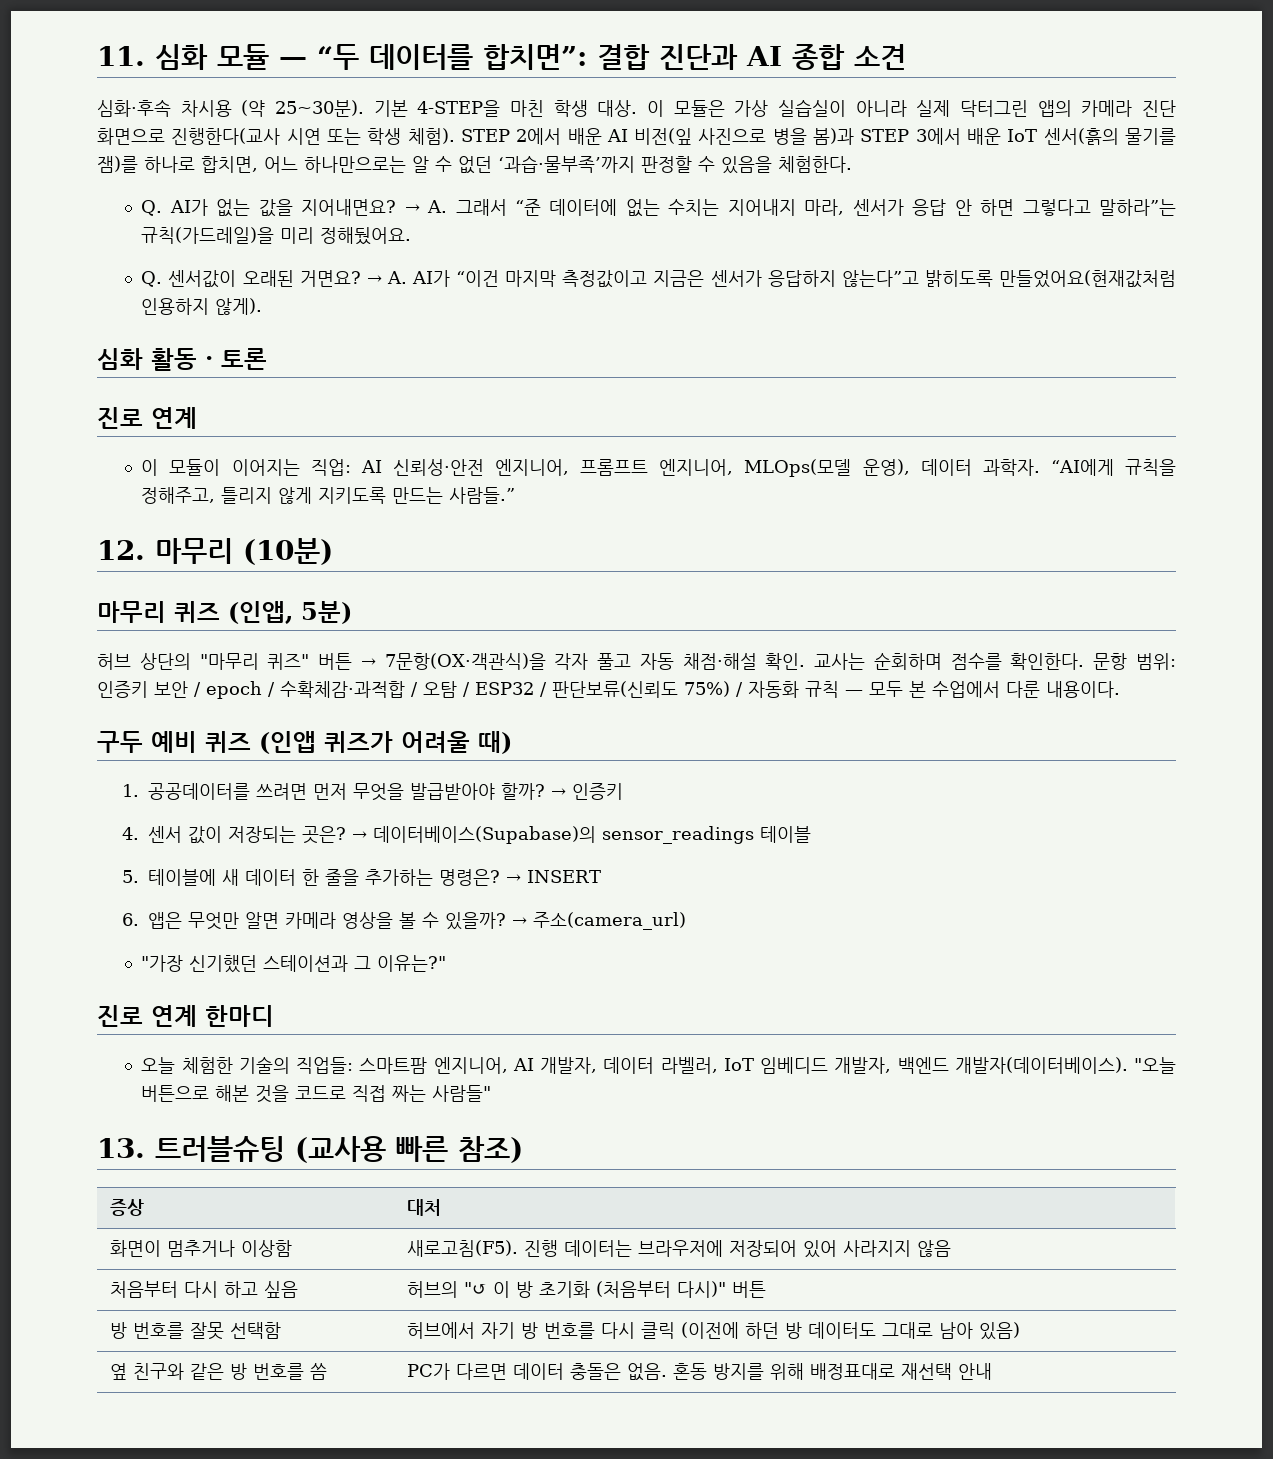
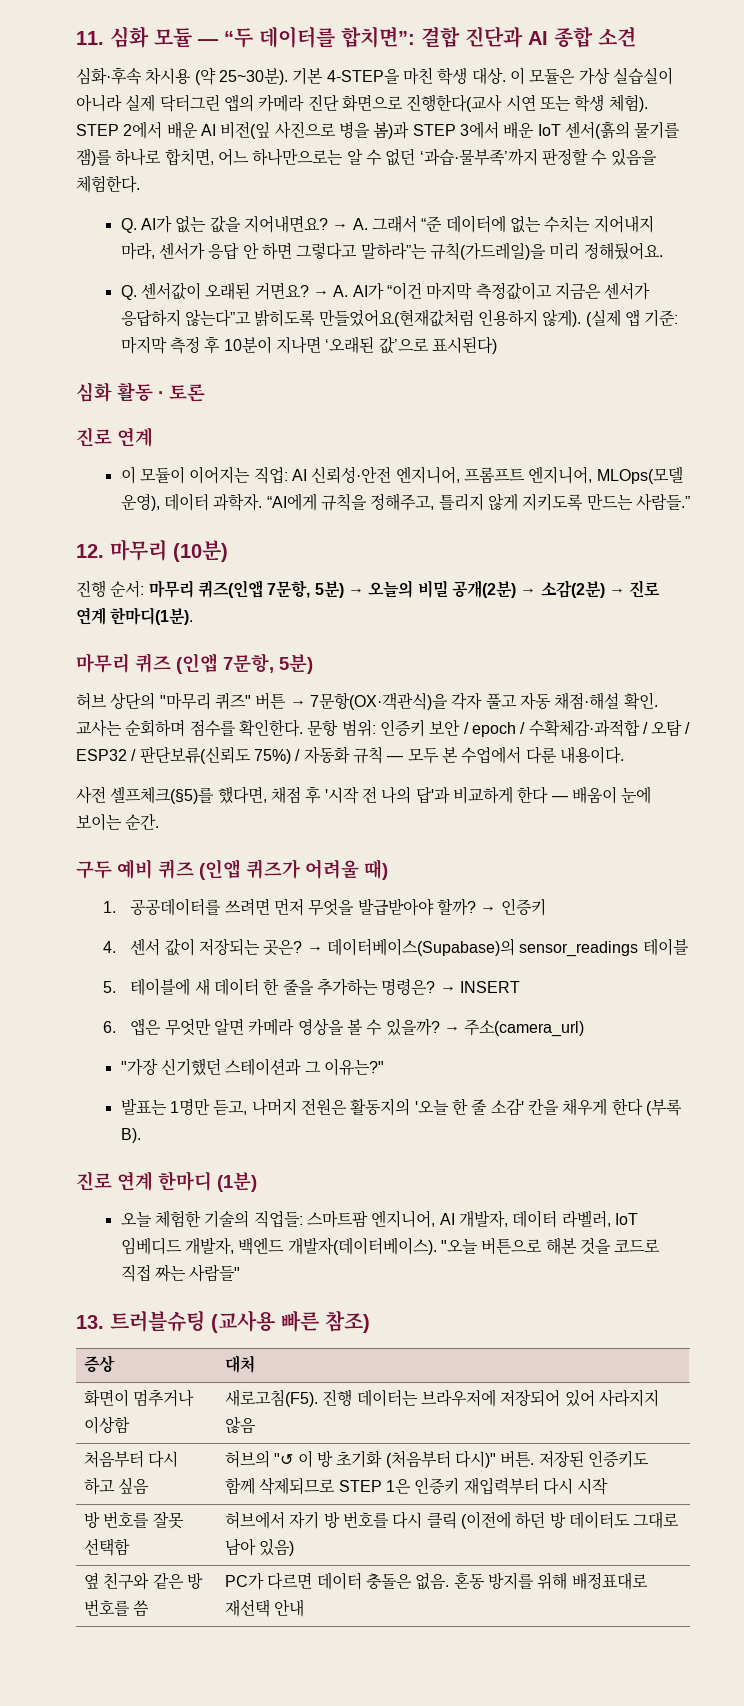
(263, 306) none -> [585,309,679,327] [120,336,498,354] (실제 앱 기준: 마지막 측정 후 10분이 지나면 ‘오래된 값’으로 표시된다)
(333, 551) none -> [76,580,661,598] [76,607,194,625] // 진행 순서: 마무리 퀴즈(인앱 7문항, 5분) → 오늘의 비밀 공개(2분) → 소감(2분) → 진로 연계 한마디(1분).
[228,601,293,624] (인앱, -> [176,653,274,674] (인앱 7문항,
(1120, 689) none -> [76,786,652,804] [76,813,160,831] // 사전 셀프체크(§5)를 했다면, 채점 후 '시작 전 나의 답'과 비교하게 한다 — 배움이 눈에 보이는 순간.
(447, 963) none -> [120,1098,682,1116] [120,1128,141,1143] // 발표는 1명만 듣고, 나머지 전원은 활동지의 '오늘 한 줄 소감' 칸을 채우게 한다 (부록 B).
(274, 1016) none -> [217,1172,257,1192] (1분)
[731,1281,766,1298] 버튼 -> [500,1450,649,1468] [224,1477,609,1495] 버튼. 저장된 인증키도 함께 삭제되므로 STEP 1은 인증키 재입력부터 다시 시작

